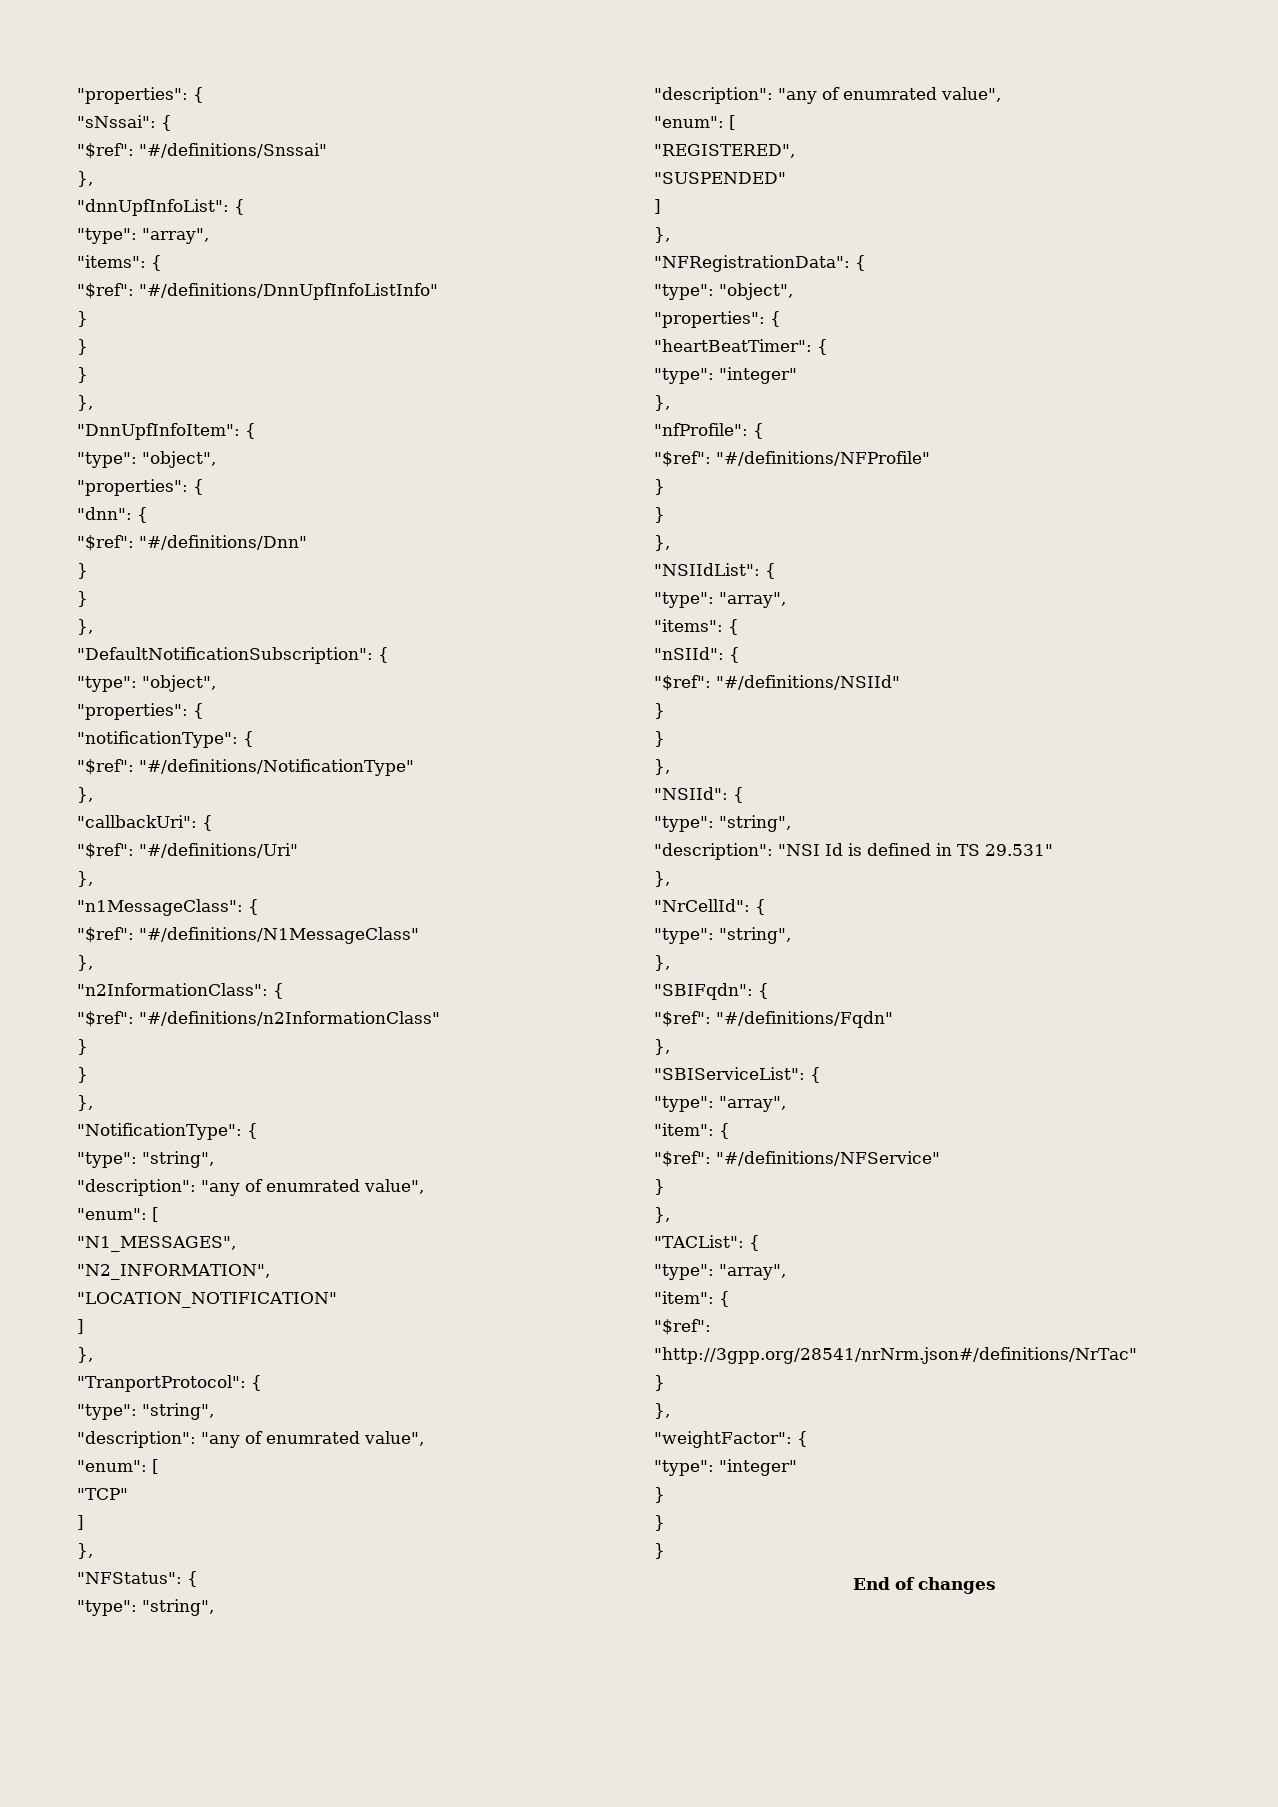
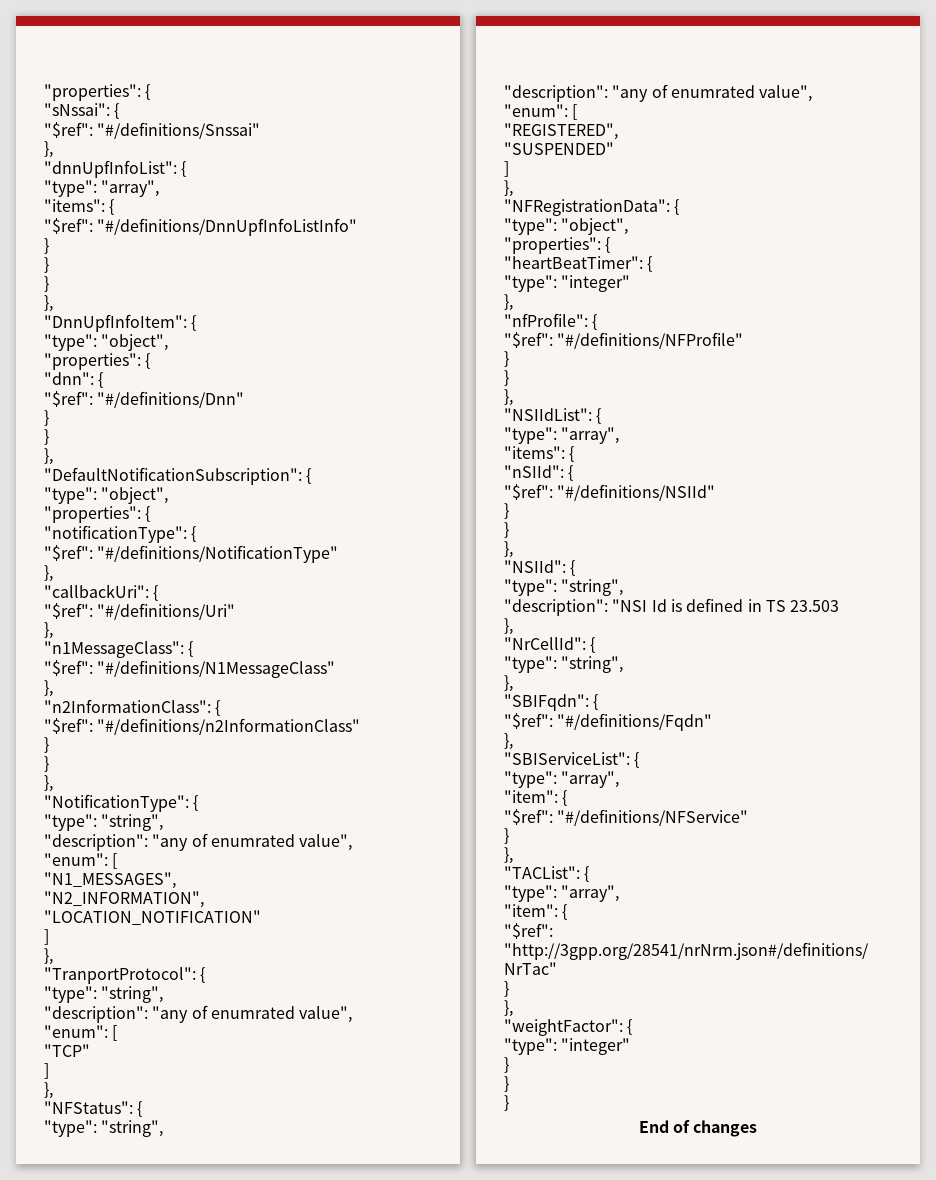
[985,844,1053,856] 29.531" -> [790,600,840,612] 23.503

